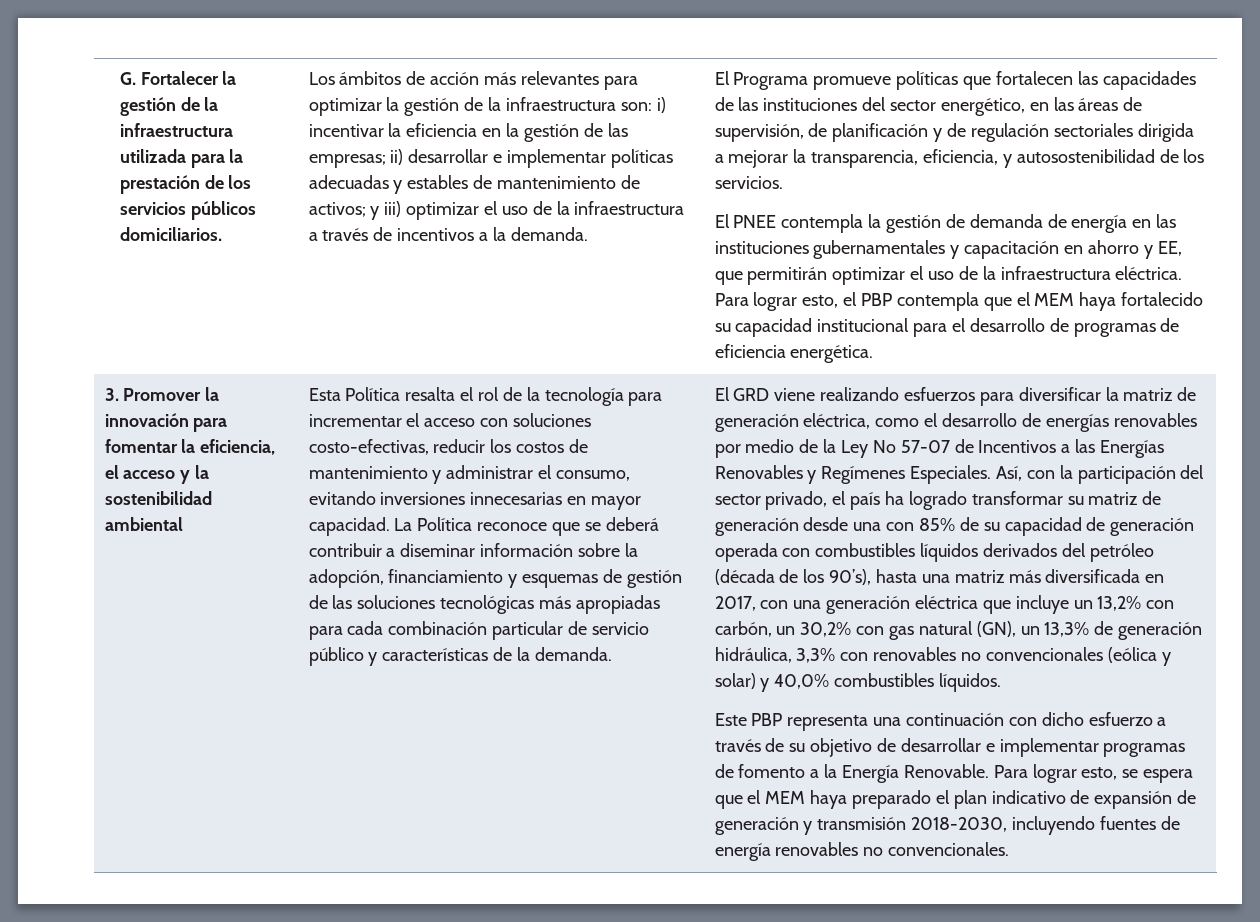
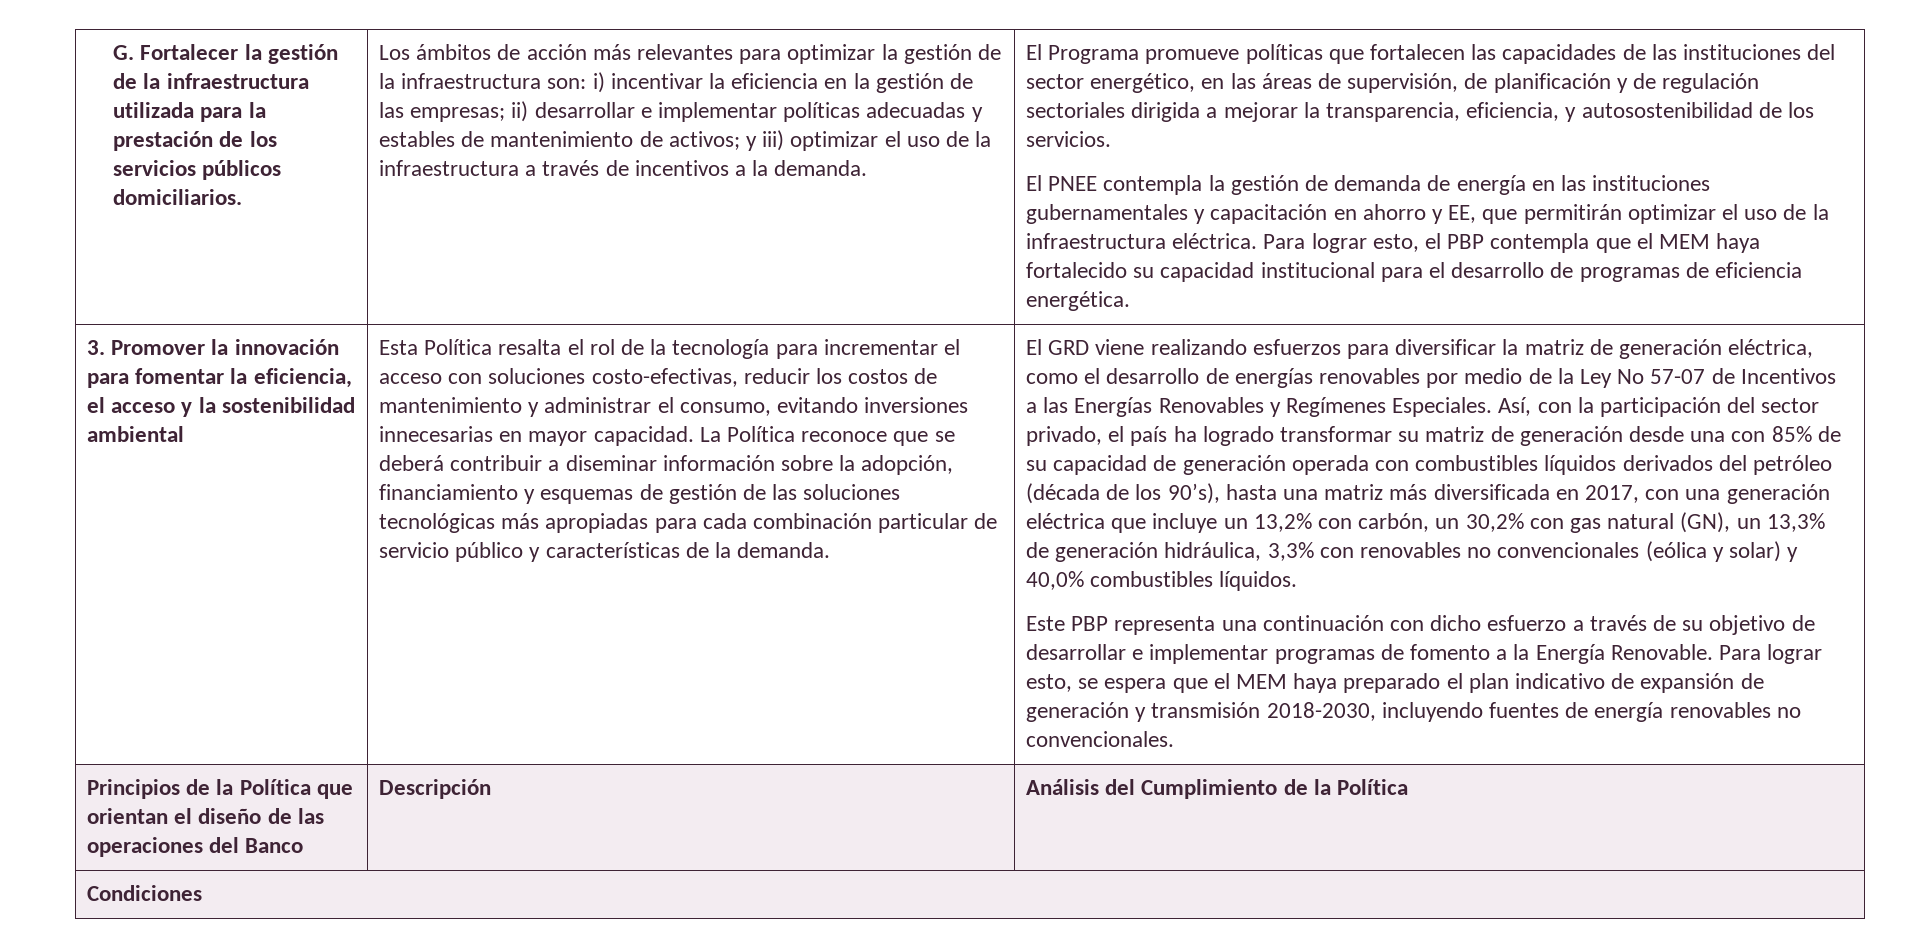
(1010, 849) none -> [86,779,353,799] [86,808,324,824] [86,837,304,857] [378,779,491,799] [1025,779,1408,799] [86,885,202,901] // Principios de la Política que orientan el diseño de las operaciones del Banco | Descripción | Análisis del Cumplimiento de la Política // Condiciones

